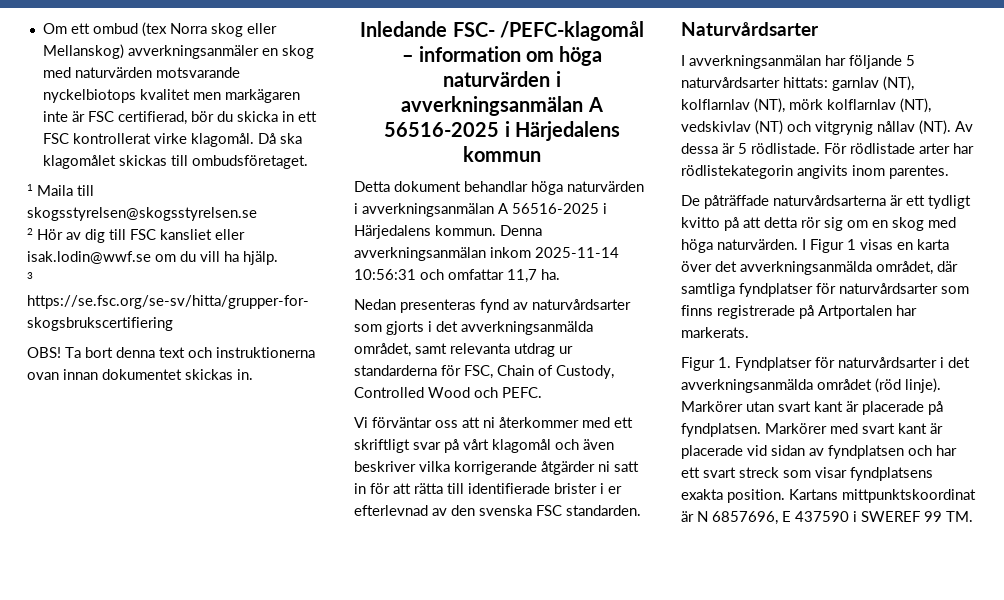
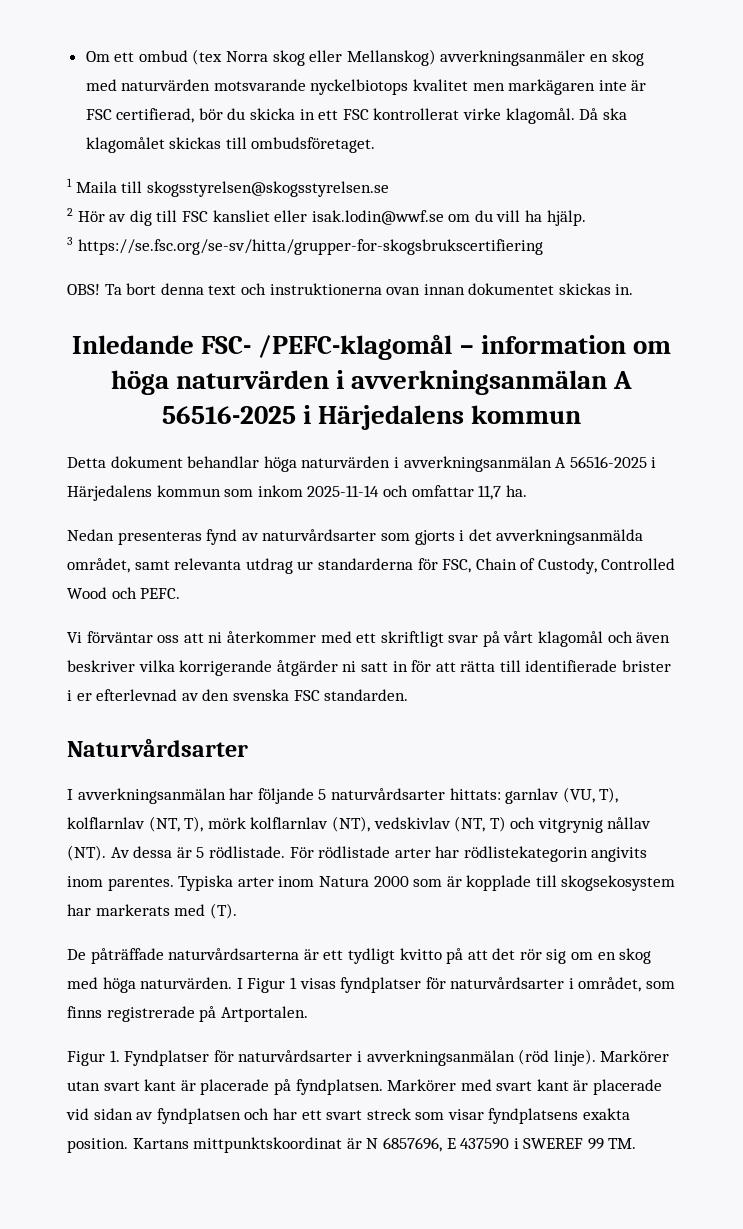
[435,225,542,236] [354,247,486,261] kommun. Denna avverkningsanmälan -> [156,485,254,497] kommun som
[354,269,416,280] 10:56:31 -> (380, 491) none
[883,76,914,91] [681,98,785,113] (NT), kolflarnlav (NT), -> [562,787,619,803] [67,816,204,832] (VU, T), kolflarnlav (NT, T),
[755,120,783,135] (NT) -> [454,816,506,832] (NT, T)
(949, 172) none -> [178,875,676,891] [67,903,237,919] Typiska arter inom Natura 2000 som är kopplade till skogsekosystem har markerats med (T).
[764,217,797,228] detta -> [492,948,516,960] det
[897,239,949,250] [681,261,958,275] [681,283,735,297] en karta över det avverkningsanmälda området, där samtliga -> (336, 983) none
(938, 288) none -> [568,977,642,992] i området,
[818,305,917,319] [681,327,749,338] Artportalen har markerats. -> [220,1006,308,1022] Artportalen.
[948,357,970,368] [681,379,872,393] det avverkningsanmälda området -> [366,1050,515,1066] avverkningsanmälan

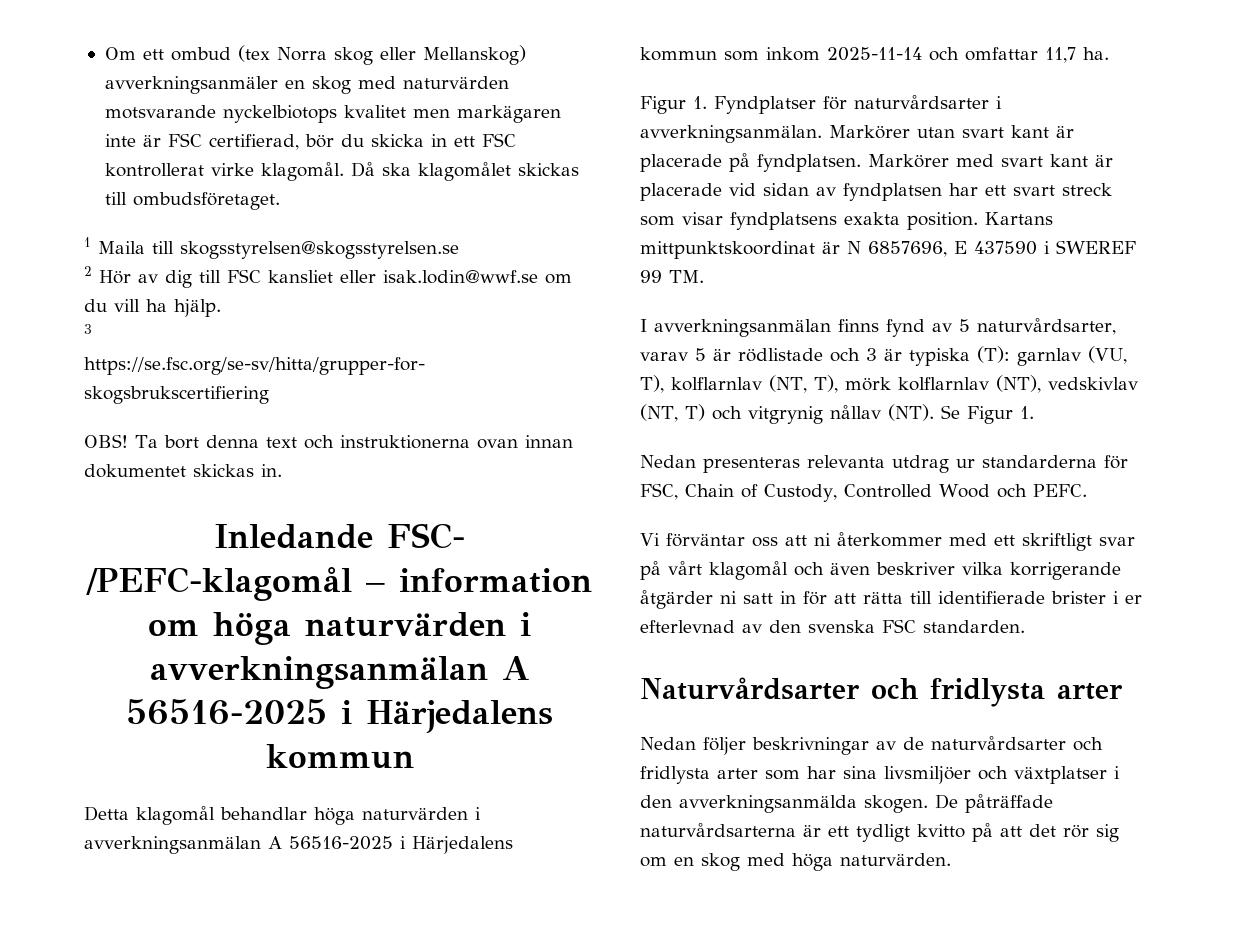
[110,456,183,468] dokument -> [136,806,215,825] klagomål
[67,529,644,545] [67,558,170,573] Nedan presenteras fynd av naturvårdsarter som gjorts i det avverkningsanmälda området, samt -> [640,95,1002,114] [640,125,1074,143] [640,153,1113,172] [640,183,1112,201] [640,212,1053,230] [640,240,1136,259] [640,270,704,283] [640,318,1116,337] [640,346,1127,366] [640,375,1138,393] [640,404,1034,424] [640,455,800,473] Figur 1. Fyndplatser för naturvårdsarter i avverkningsanmälan. Markörer utan svart kant är placerade på fyndplatsen. Markörer med svart kant är placerade vid sidan av fyndplatsen har ett svart streck som visar fyndplatsens exakta position. Kartans mittpunktskoordinat är N 6857696, E 437590 i SWEREF 99 TM. // I avverkningsanmälan finns fynd av 5 naturvårdsarter, varav 5 är rödlistade och 3 är typiska (T): garnlav (VU, T), kolflarnlav (NT, T), mörk kolflarnlav (NT), vedskivlav (NT, T) och vitgrynig nållav (NT). Se Figur 1. // Nedan presenteras
[67,787,619,804] [67,816,652,833] [67,845,648,862] [67,875,676,891] [67,903,237,919] // I avverkningsanmälan har följande 5 naturvårdsarter hittats: garnlav (VU, T), kolflarnlav (NT, T), mörk kolflarnlav (NT), vedskivlav (NT, T) och vitgrynig nållav (NT). Av dessa är 5 rödlistade. För rödlistade arter har rödlistekategorin angivits inom parentes. Typiska arter inom Natura 2000 som är kopplade till skogsekosystem har markerats med (T). // -> [871,678,1123,707] [640,736,1103,755] [640,766,1120,784] [640,795,928,813] och fridlysta arter // Nedan följer beskrivningar av de naturvårdsarter och fridlysta arter som har sina livsmiljöer och växtplatser i den avverkningsanmälda skogen.
[236,977,676,993] [67,1006,308,1022] [67,1049,670,1066] [67,1079,663,1095] [66,1108,631,1124] [67,1137,637,1153] I Figur 1 visas fyndplatser för naturvårdsarter i området, som finns registrerade på Artportalen. // Figur 1. Fyndplatser för naturvårdsarter i avverkningsanmälan (röd linje). Markörer utan svart kant är placerade på fyndplatsen. Markörer med svart kant är placerade vid sidan av fyndplatsen och har ett svart streck som visar fyndplatsens exakta position. Kartans mittpunktskoordinat är N 6857696, E 437590 i SWEREF 99 TM. -> (951, 859) none

